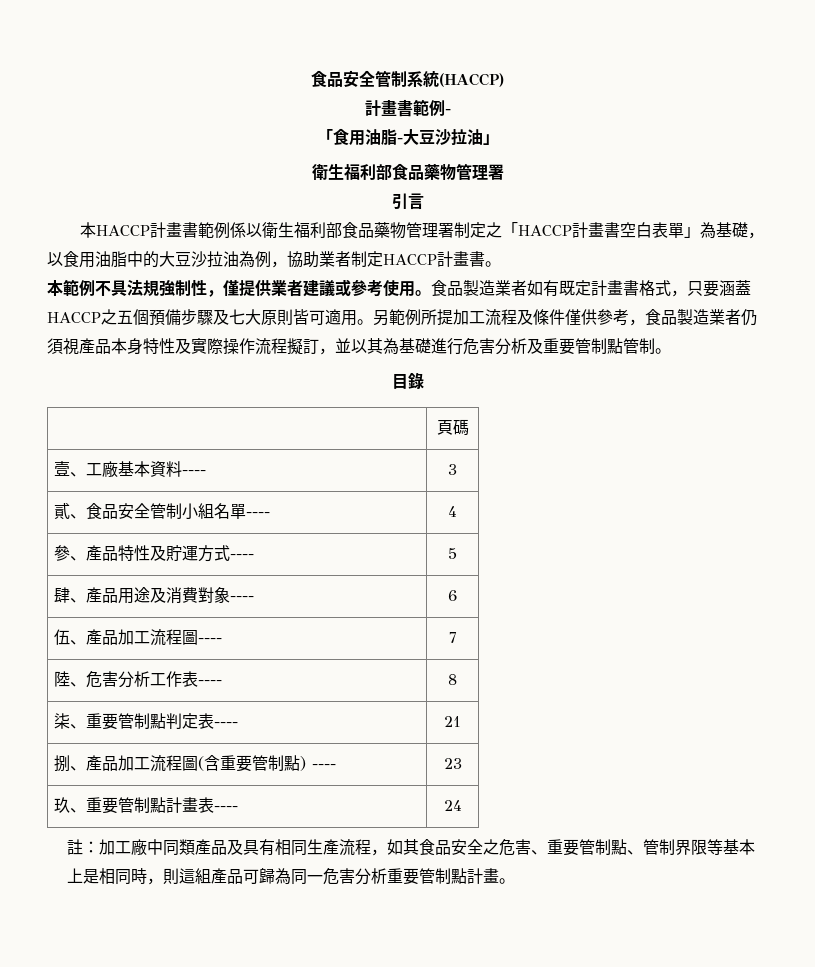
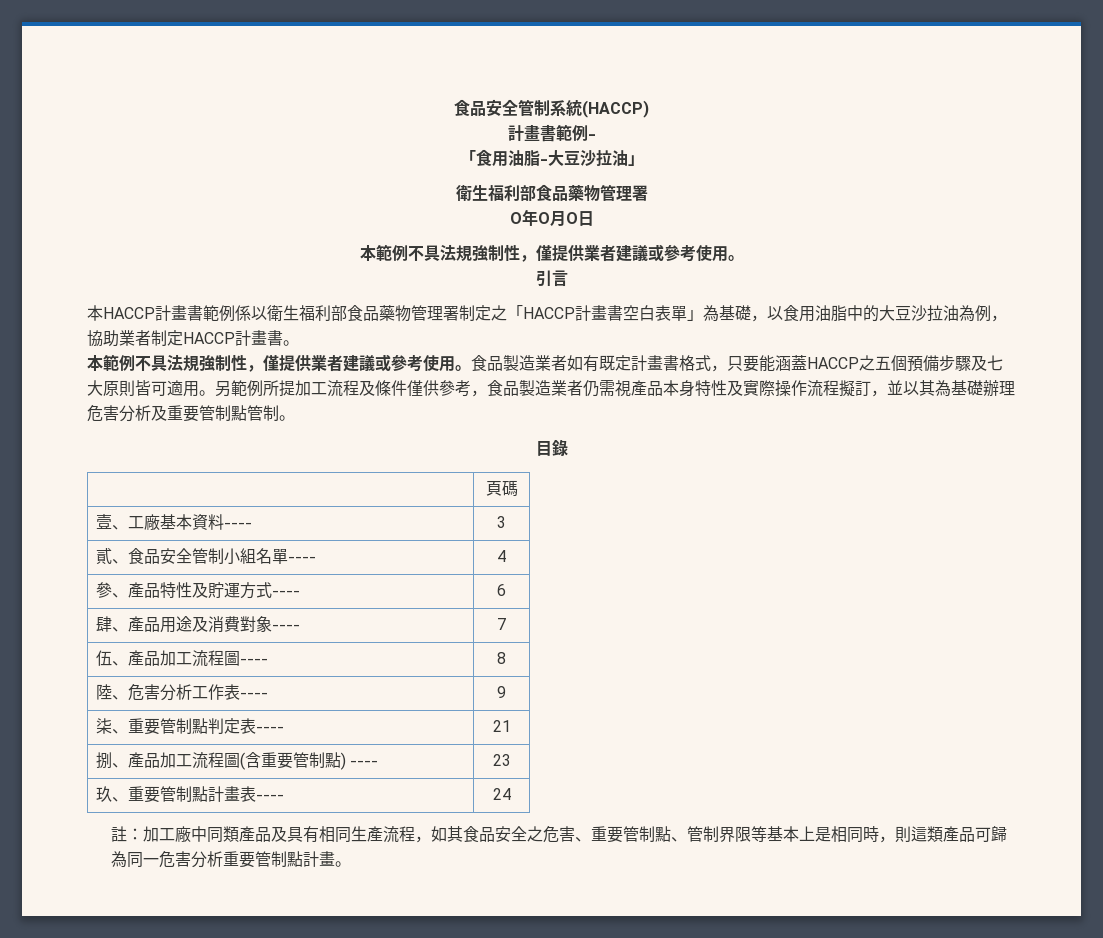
(504, 172) none -> [509,209,594,227] [359,244,744,262] // O年O月O日 // 本範例不具法規強制性，僅提供業者建議或參考使用。
(719, 288) none -> [759,355,775,372] 能
[47,338,63,354] 須 -> [599,380,615,396] 需
[431,338,463,355] 進行 -> [983,380,1015,397] 辦理
[448,548,457,559] 5 -> [497,584,506,596] 6
[448,590,457,601] 6 -> [497,618,506,630] 7
[448,632,457,643] 7 -> [497,652,506,664] 8
[448,674,457,685] 8 -> [497,686,506,698] 9
[194,868,211,884] 組 -> [927,826,944,842] 類

